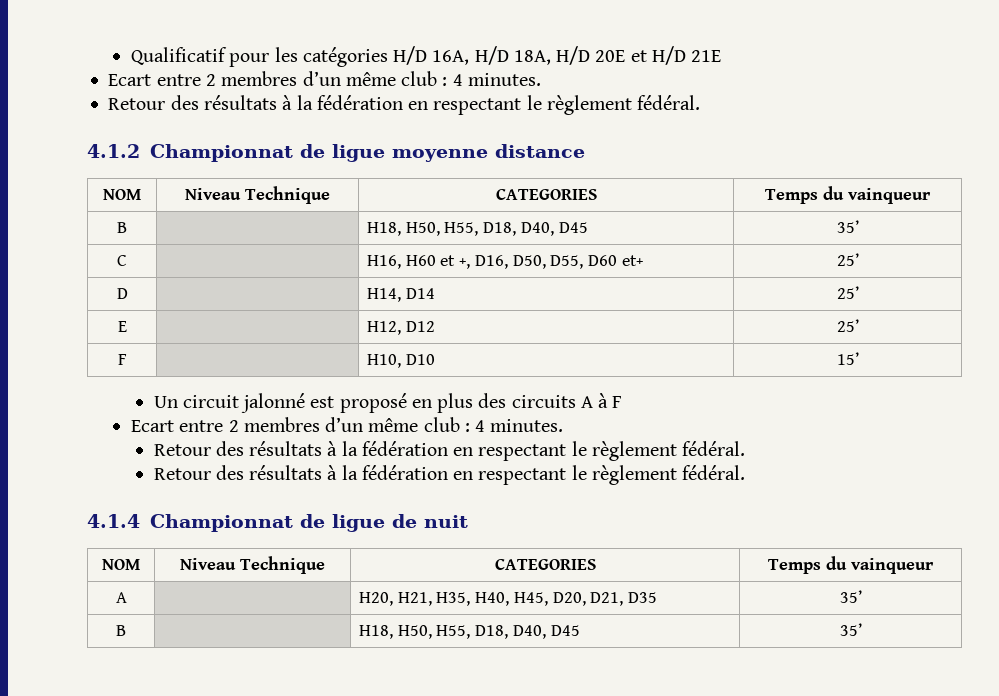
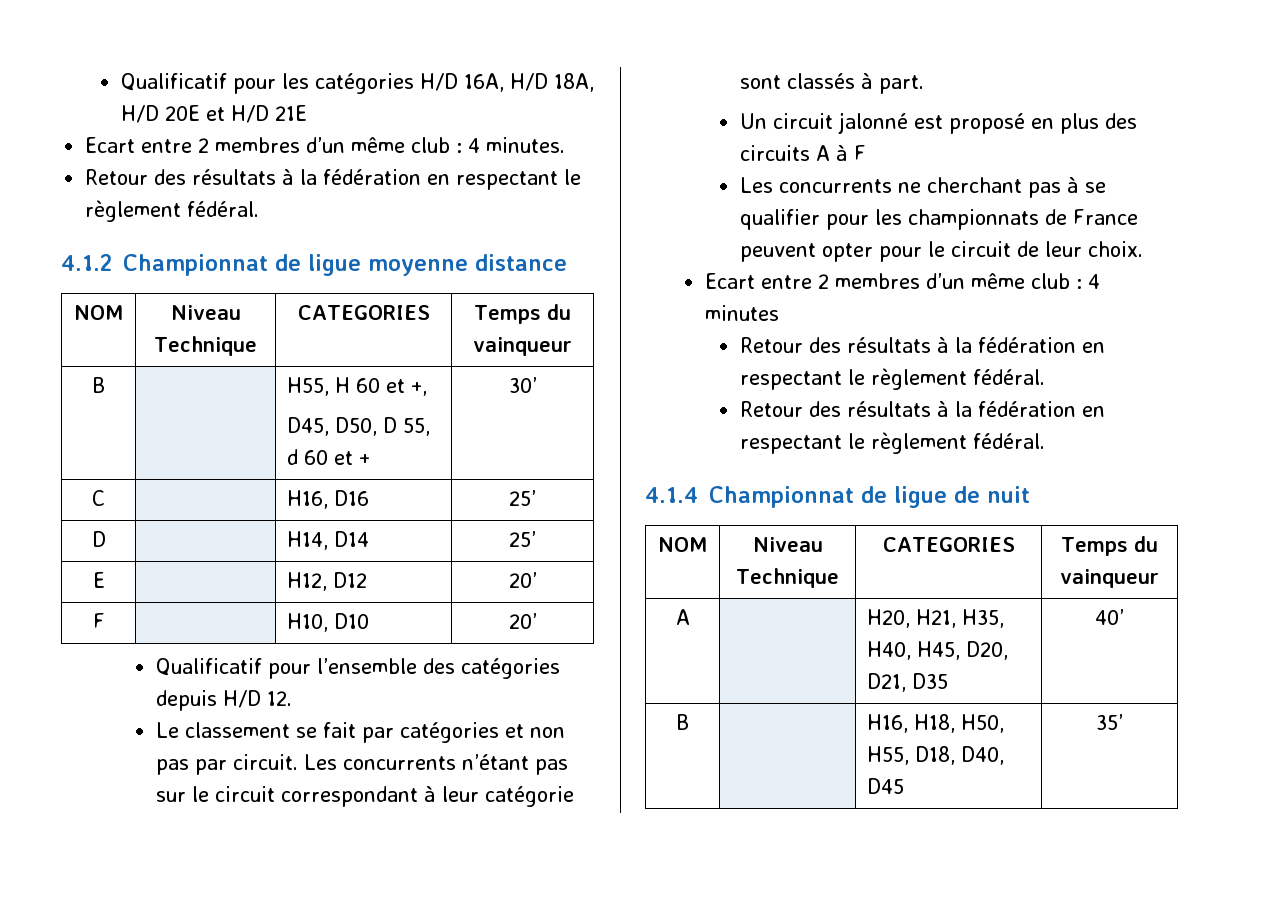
[366,222,588,236] [836,220,859,233] [117,255,127,266] [366,255,643,269] H18, H50, H55, D18, D40, D45 | 35’ // C | | H16, H60 et +, D16, D50, D55, D60 et+ -> [287,377,428,396] [287,417,431,436] [287,449,371,465] [508,377,537,393] [92,490,105,506] [287,490,370,509] H55, H 60 et +, // D45, D50, D 55, d 60 et + | 30’ // C | | H16, D16
[836,319,859,332] 25’ -> [508,572,537,588] 20’
[836,352,859,365] 15’ -> [508,613,537,629] [156,658,561,679] [156,690,293,711] [156,722,566,743] [156,754,569,775] [156,786,575,807] [740,73,925,94] 20’ // Qualificatif pour l’ensemble des catégories depuis H/D 12. // Le classement se fait par catégories et non pas par circuit. Les concurrents n’étant pas sur le circuit correspondant à leur catégorie sont classés à part.
[131,417,564,432] // Ecart entre 2 membres d’un même club : 4 minutes. -> [740,177,1107,198] [740,209,1139,230] [740,241,1144,262] [704,273,1100,289] [704,305,779,321] // Les concurrents ne cherchant pas à se qualifier pour les championnats de France peuvent opter pour le circuit de leur choix. // Ecart entre 2 membres d’un même club : 4 minutes
[839,590,862,603] [116,625,126,636] 35’ // B | | -> [1095,609,1124,625] [676,714,689,730] [867,714,909,733] 40’ // B | | H16,

